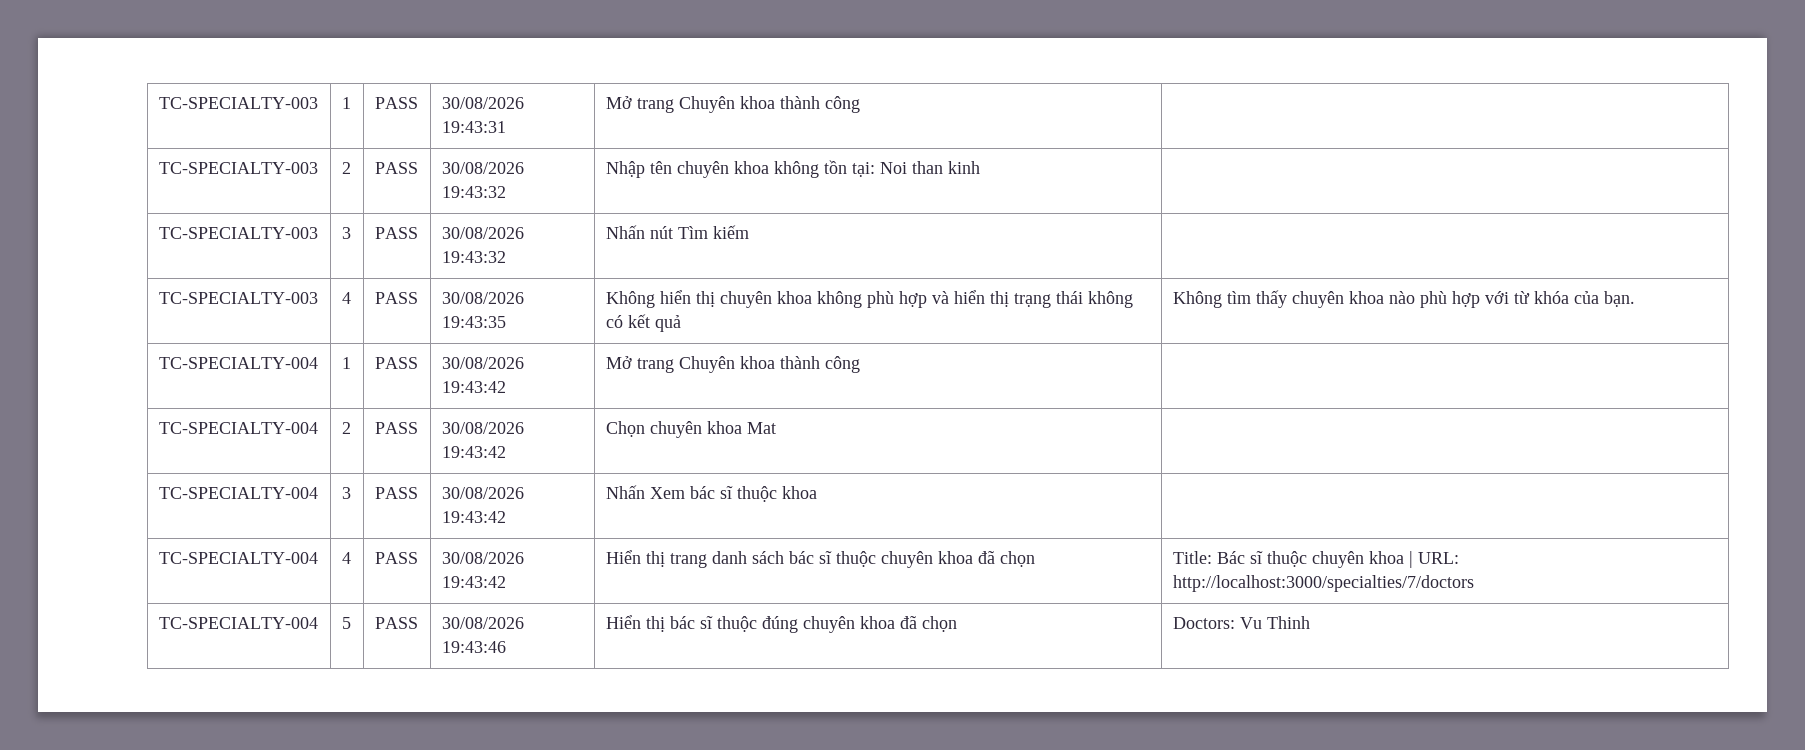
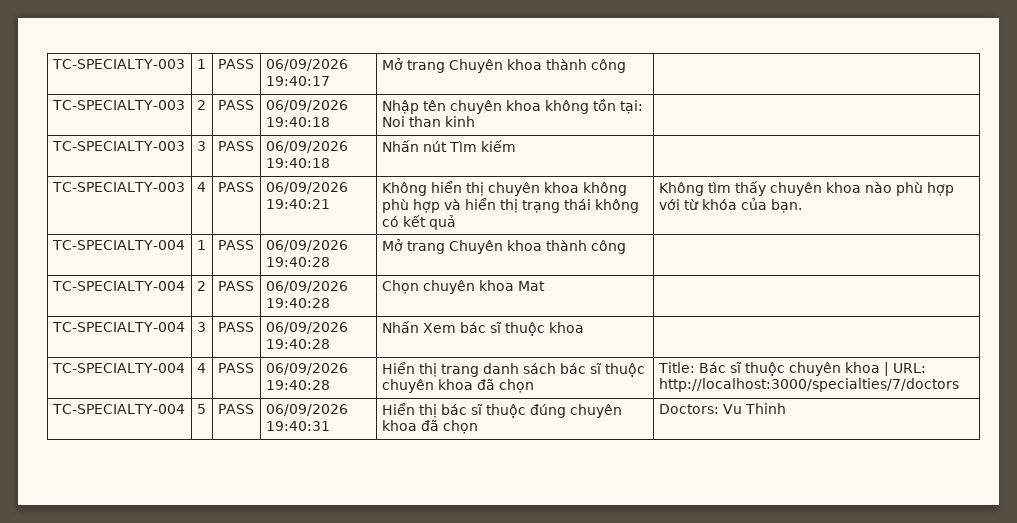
[441,97,524,109] [441,121,506,133] 30/08/2026 19:43:31 -> [265,59,348,71] [265,76,330,86] 06/09/2026 19:40:17
[441,162,524,174] [441,186,506,198] 30/08/2026 19:43:32 -> [265,100,348,112] [265,117,330,127] 06/09/2026 19:40:18
[441,227,524,239] [441,251,506,263] 30/08/2026 19:43:32 -> [265,141,348,153] [265,158,330,168] 06/09/2026 19:40:18
[441,292,524,304] [441,316,506,328] 30/08/2026 19:43:35 -> [265,182,348,194] [265,199,330,209] 06/09/2026 19:40:21
[441,357,524,369] [441,381,506,393] 30/08/2026 19:43:42 -> [265,240,348,252] [265,257,330,267] 06/09/2026 19:40:28
[441,422,524,434] [441,446,506,458] 30/08/2026 19:43:42 -> [265,281,348,293] [265,298,330,308] 06/09/2026 19:40:28
[441,487,524,499] [441,511,506,523] 30/08/2026 19:43:42 -> [265,322,348,334] [265,339,330,349] 06/09/2026 19:40:28
[441,552,524,564] [441,576,506,588] 30/08/2026 19:43:42 -> [265,363,348,375] [265,380,330,390] 06/09/2026 19:40:28
[441,617,524,629] [441,641,506,653] 30/08/2026 19:43:46 -> [265,404,348,416] [265,421,330,431] 06/09/2026 19:40:31

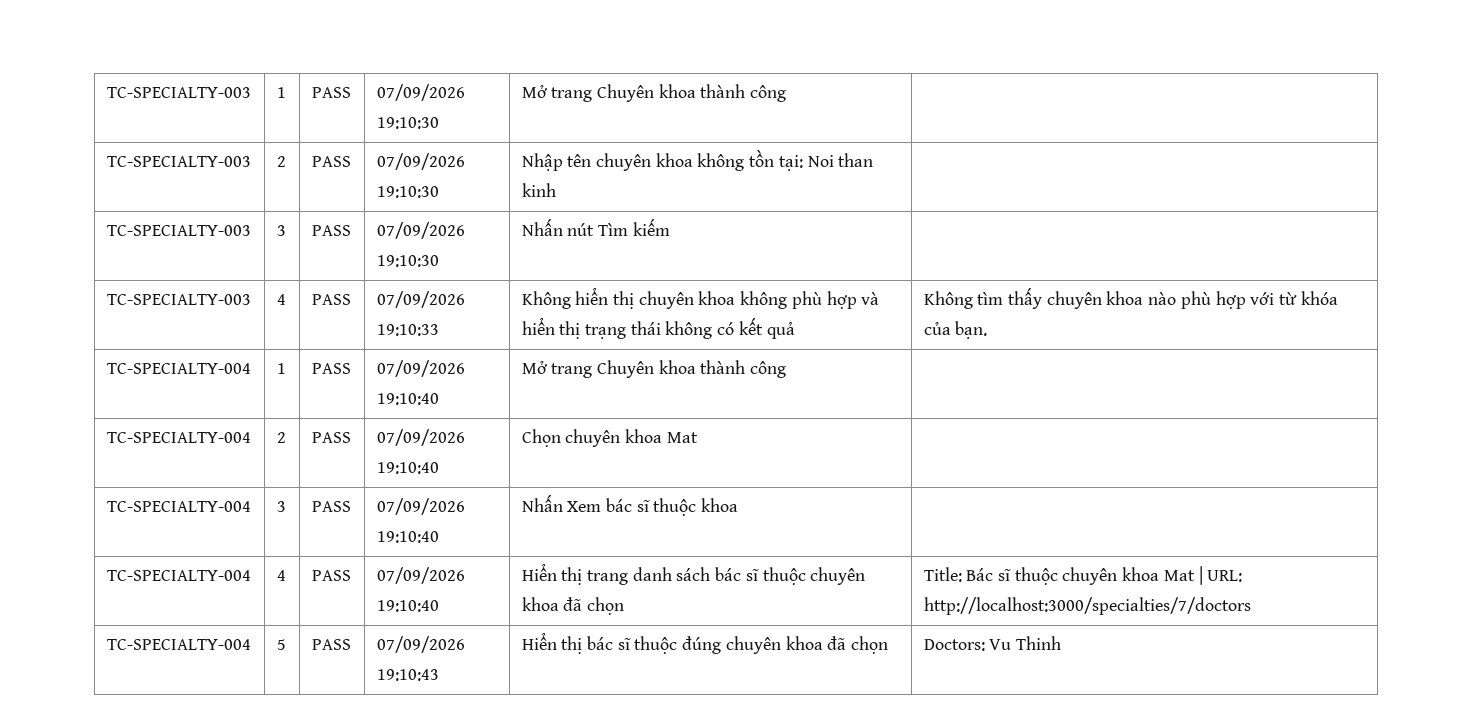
[265,59,348,71] [265,76,330,86] 06/09/2026 19:40:17 -> [376,84,465,101] [376,117,439,129] 07/09/2026 19:10:30
[265,100,348,112] [265,117,330,127] 06/09/2026 19:40:18 -> [376,153,465,170] [376,186,439,198] 07/09/2026 19:10:30
[265,141,348,153] [265,158,330,168] 06/09/2026 19:40:18 -> [376,222,465,239] [376,255,439,267] 07/09/2026 19:10:30
[265,182,348,194] [265,199,330,209] 06/09/2026 19:40:21 -> [376,291,465,308] [376,324,439,336] 07/09/2026 19:10:33
[265,240,348,252] [265,257,330,267] 06/09/2026 19:40:28 -> [376,360,465,377] [376,393,439,405] 07/09/2026 19:10:40
[265,281,348,293] [265,298,330,308] 06/09/2026 19:40:28 -> [376,429,465,446] [376,462,439,474] 07/09/2026 19:10:40
[265,322,348,334] [265,339,330,349] 06/09/2026 19:40:28 -> [376,498,465,515] [376,531,439,543] 07/09/2026 19:10:40
[265,363,348,375] [265,380,330,390] 06/09/2026 19:40:28 -> [376,567,465,584] [376,600,439,612] 07/09/2026 19:10:40
(880, 367) none -> [1163,570,1195,581] Mat
[265,404,348,416] [265,421,330,431] 06/09/2026 19:40:31 -> [376,636,465,653] [376,669,439,681] 07/09/2026 19:10:43

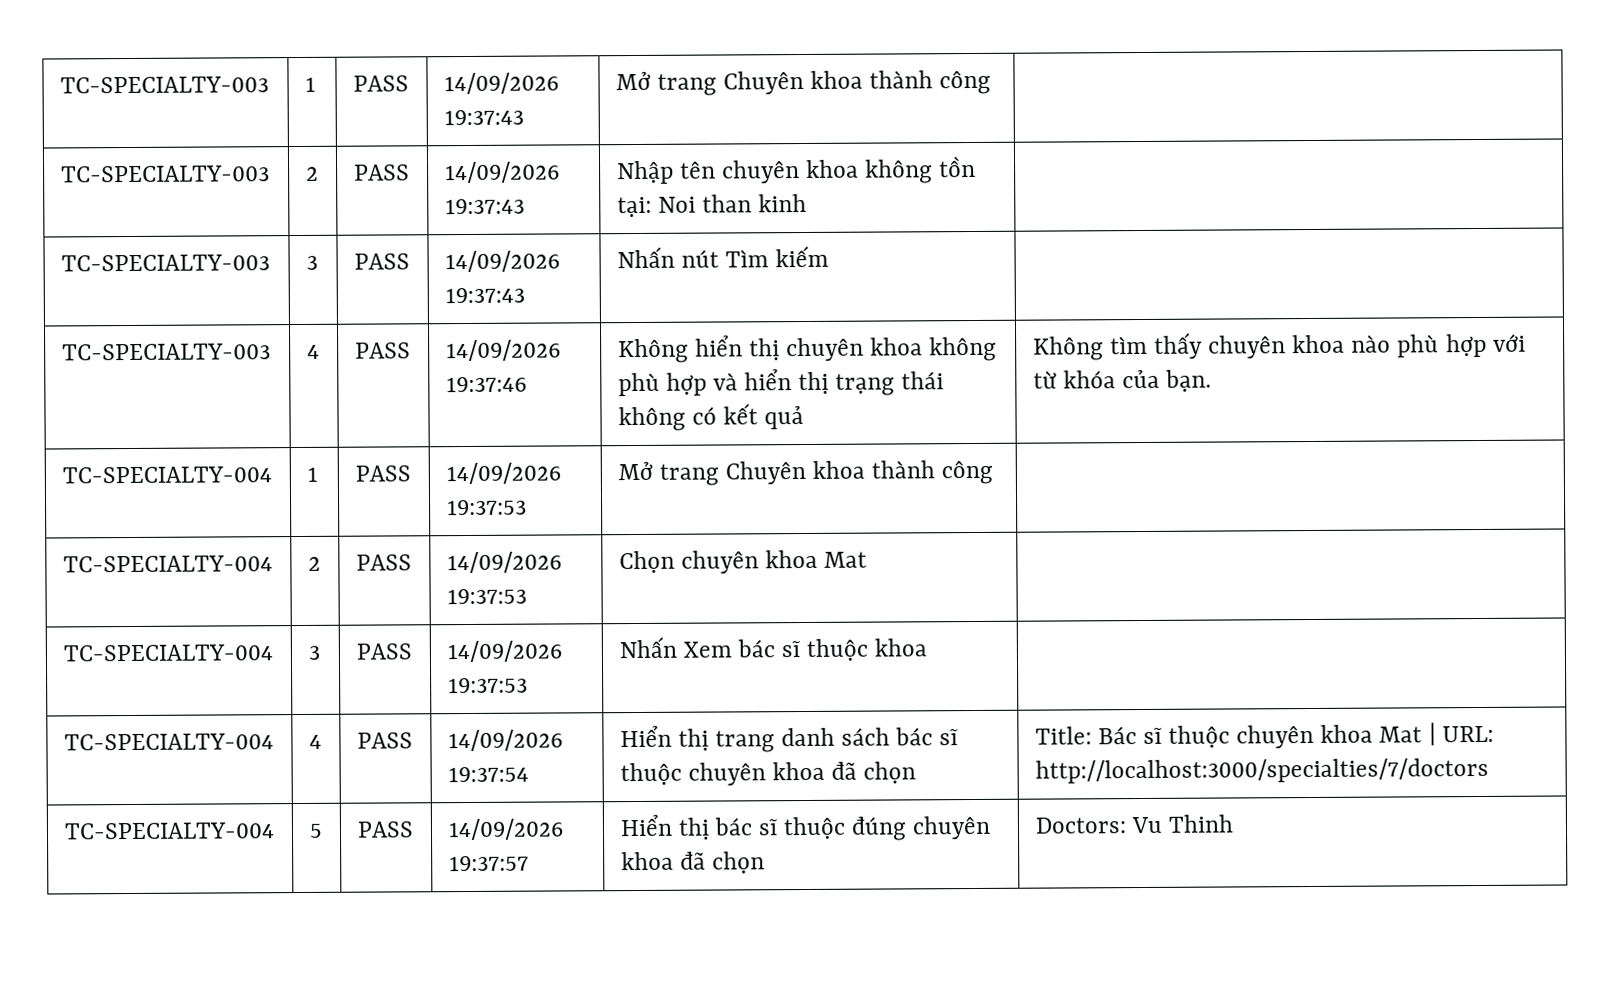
[376,84,465,101] [376,117,439,129] 07/09/2026 19:10:30 -> [443,72,559,95] [443,109,524,126] 14/09/2026 19:37:43
[376,153,465,170] [376,186,439,198] 07/09/2026 19:10:30 -> [444,161,560,184] [444,198,525,215] 14/09/2026 19:37:43
[376,222,465,239] [376,255,439,267] 07/09/2026 19:10:30 -> [444,250,560,273] [444,287,525,304] 14/09/2026 19:37:43
[376,291,465,308] [376,324,439,336] 07/09/2026 19:10:33 -> [445,339,561,362] [445,376,527,393] 14/09/2026 19:37:46
[376,360,465,377] [376,393,439,405] 07/09/2026 19:10:40 -> [445,462,561,485] [446,499,527,516] 14/09/2026 19:37:53
[376,429,465,446] [376,462,439,474] 07/09/2026 19:10:40 -> [446,551,562,574] [446,588,527,605] 14/09/2026 19:37:53
[376,498,465,515] [376,531,439,543] 07/09/2026 19:10:40 -> [446,640,562,663] [447,677,528,694] 14/09/2026 19:37:53
[376,567,465,584] [376,600,439,612] 07/09/2026 19:10:40 -> [447,729,563,752] [447,766,529,783] 14/09/2026 19:37:54
[376,636,465,653] [376,669,439,681] 07/09/2026 19:10:43 -> [447,818,564,841] [448,855,529,872] 14/09/2026 19:37:57

